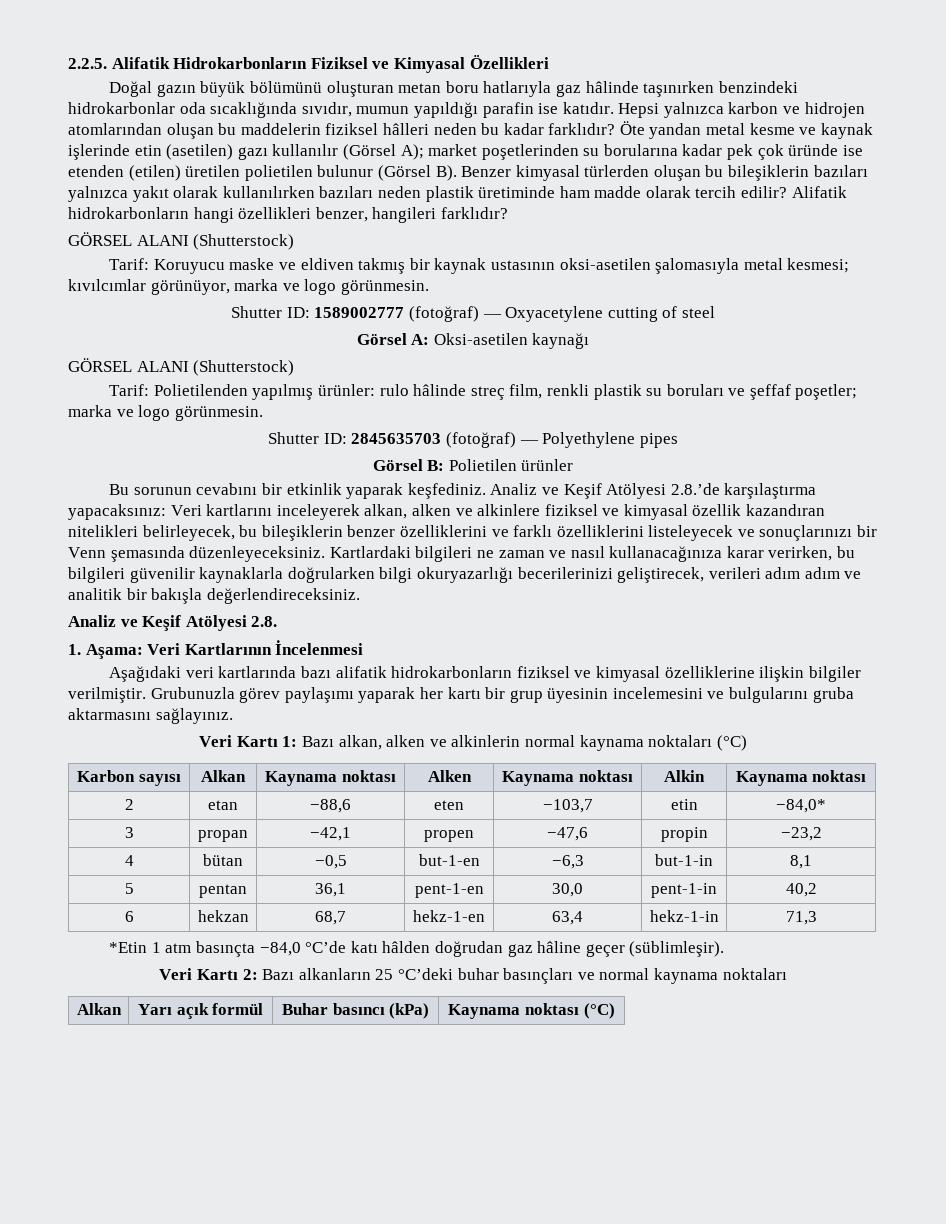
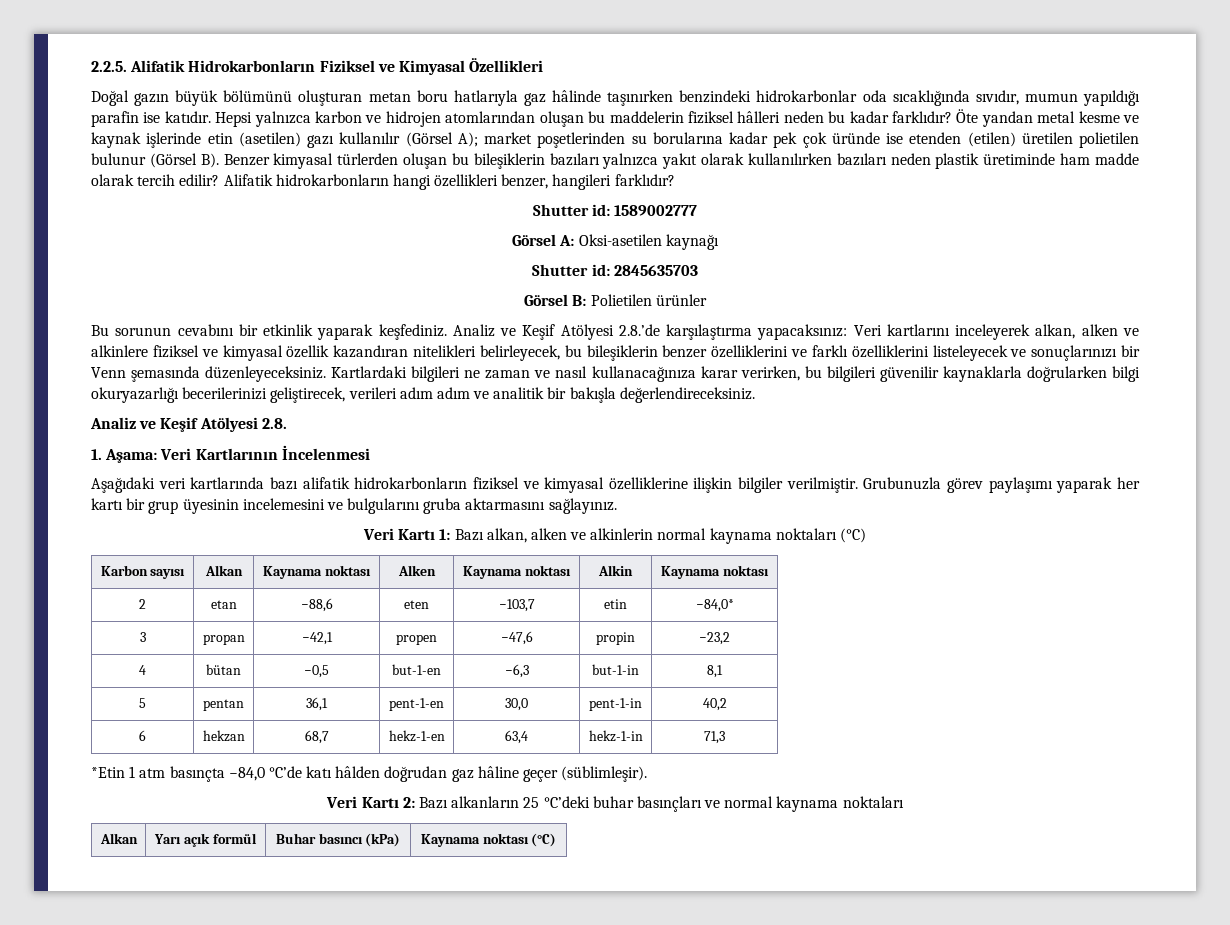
[68,232,295,250] [109,258,850,274] [68,279,429,295] [231,306,310,318] // GÖRSEL ALANI (Shutterstock) // Tarif: Koruyucu maske ve eldiven takmış bir kaynak ustasının oksi-asetilen şalomasıyla metal kesmesi; kıvılcımlar görünüyor, marka ve logo görünmesin. // Shutter ID: -> [532,204,610,216] // Shutter id:
[408,306,715,322] [356,333,590,349] [68,358,295,376] [109,384,858,400] [68,405,263,421] [268,432,347,444] (fotoğraf) — Oxyacetylene cutting of steel // Görsel A: Oksi-asetilen kaynağı // GÖRSEL ALANI (Shutterstock) // Tarif: Polietilenden yapılmış ürünler: rulo hâlinde streç film, renkli plastik su boruları ve şeffaf poşetler; marka ve logo görünmesin. // Shutter ID: -> [512,234,719,250] [532,264,610,276] // Görsel A: Oksi-asetilen kaynağı // Shutter id:
[445,432,678,448] (fotoğraf) — Polyethylene pipes -> (698, 270) none

